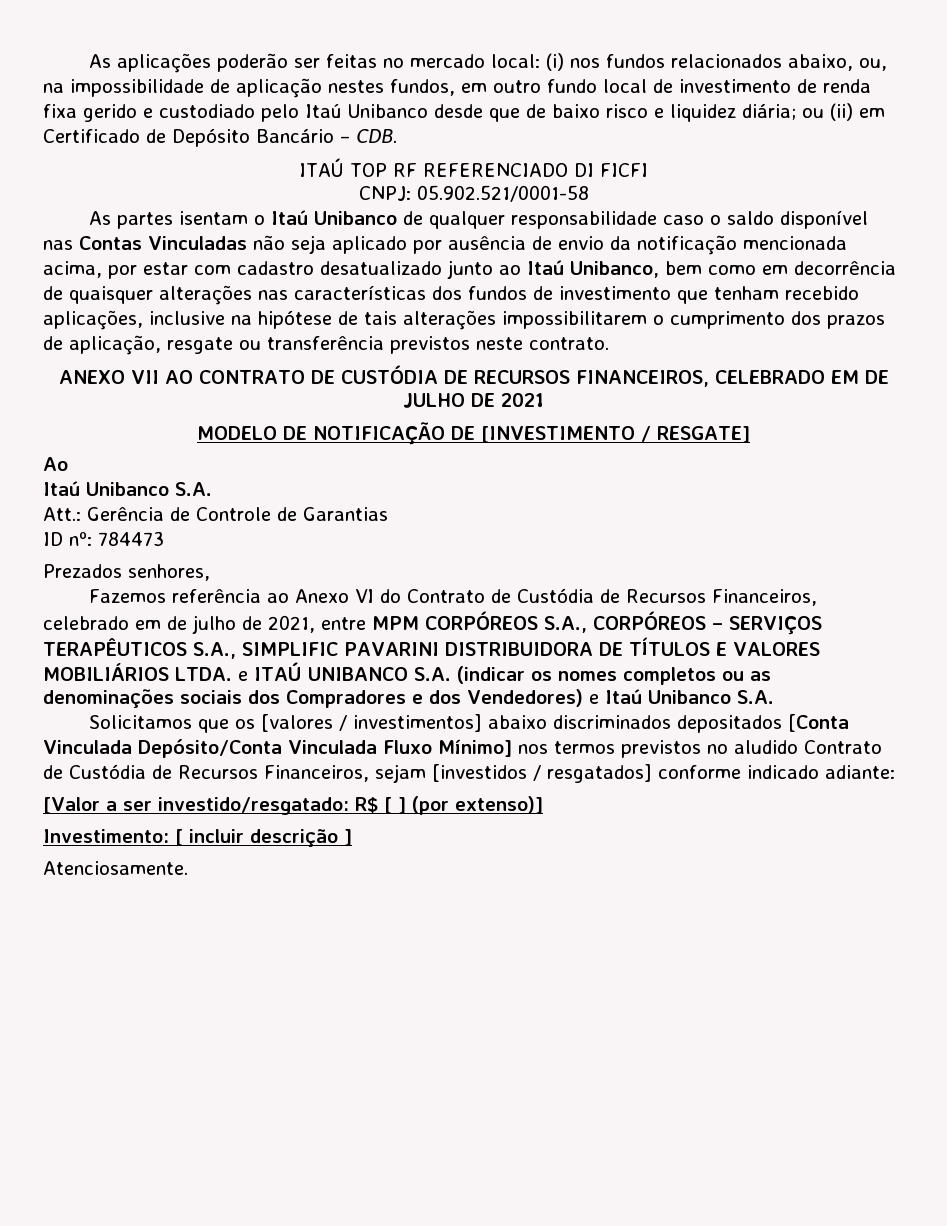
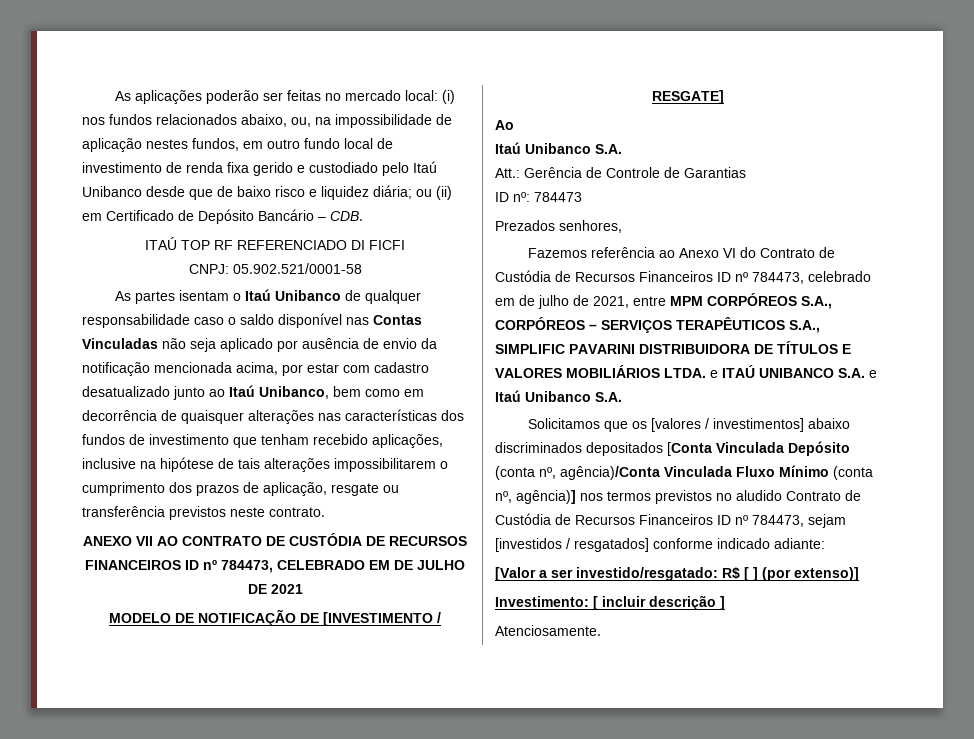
[575,370,709,387] FINANCEIROS, -> [85,560,273,573] FINANCEIROS ID nº 784473,
[712,589,818,606] Financeiros, -> [639,271,804,284] Financeiros ID nº 784473,
[456,666,771,685] [43,689,583,708] (indicar os nomes completos ou as denominações sociais dos Compradores e dos Vendedores) -> (865, 373) none
[138,739,512,758] Depósito/Conta Vinculada Fluxo Mínimo] -> [788,441,850,456] [495,465,873,480] [495,490,576,504] Depósito (conta nº, agência)/Conta Vinculada Fluxo Mínimo (conta nº, agência)]
[264,765,369,782] Financeiros, -> [639,514,804,527] Financeiros ID nº 784473,

